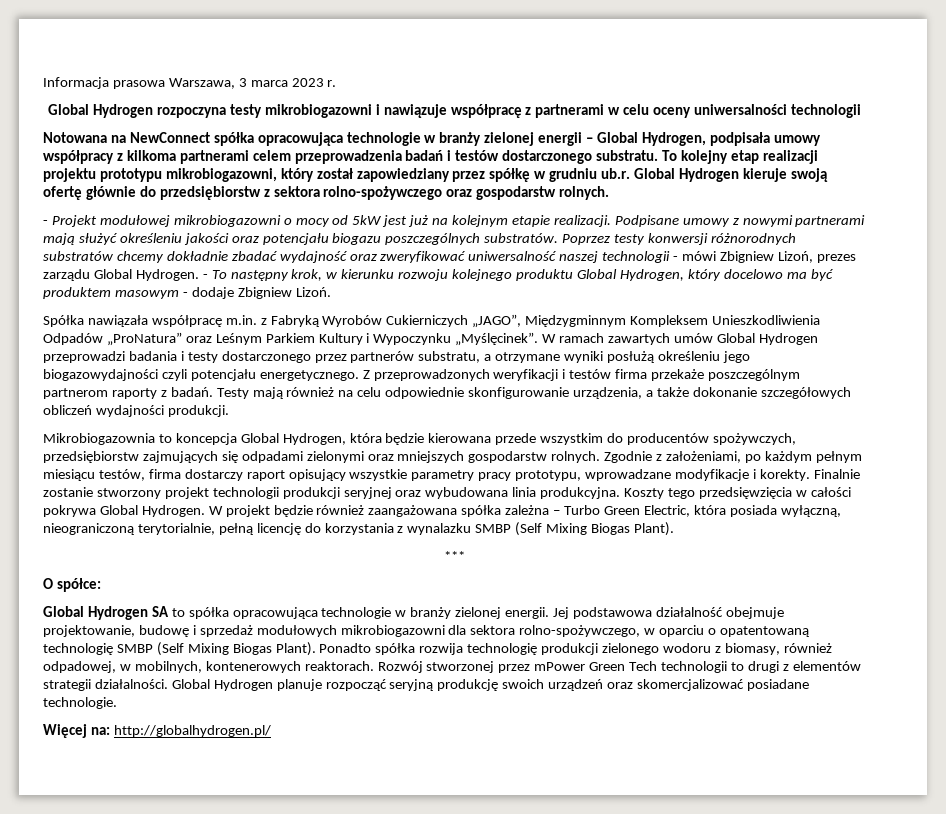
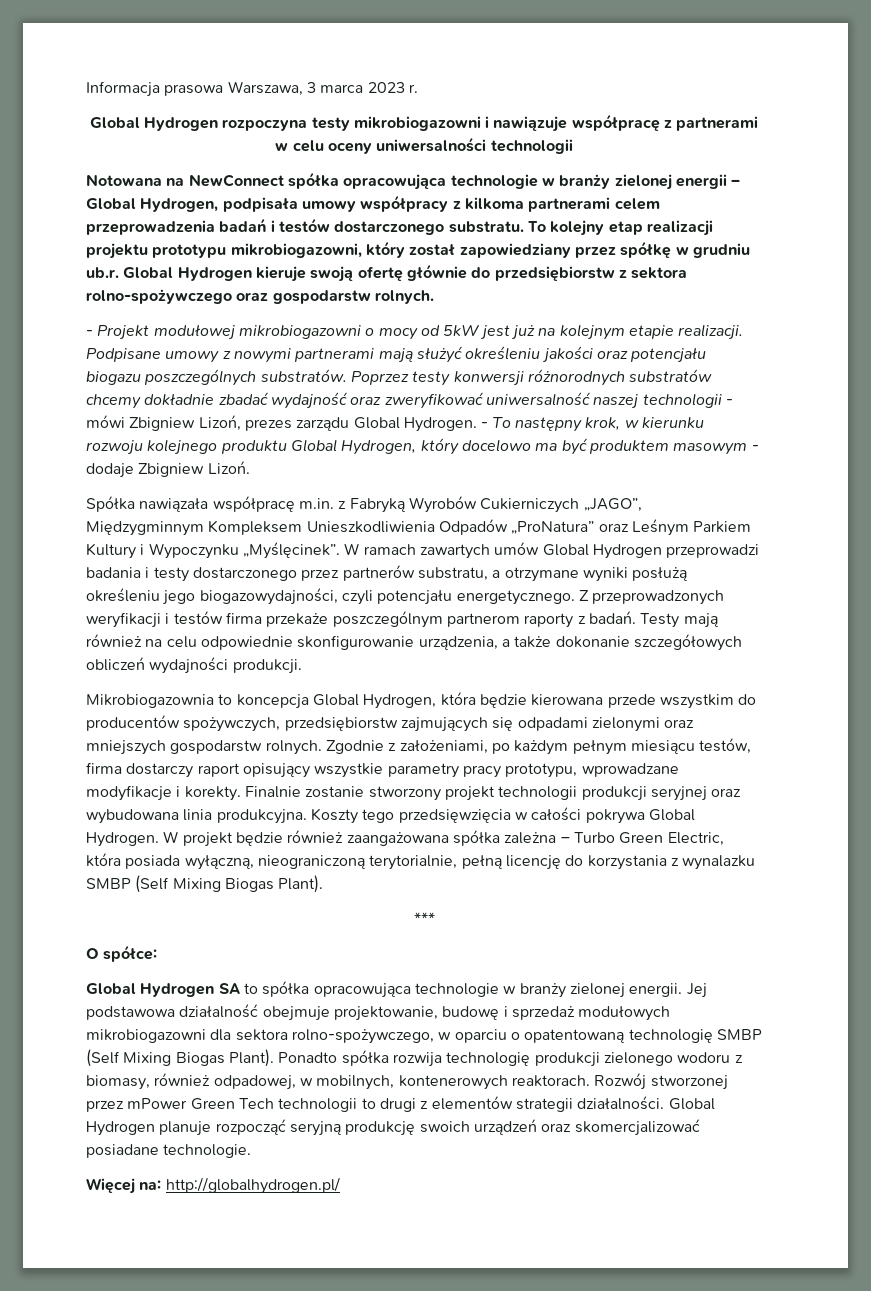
[43,369,158,381] biogazowydajności -> [199,588,338,605] biogazowydajności,

